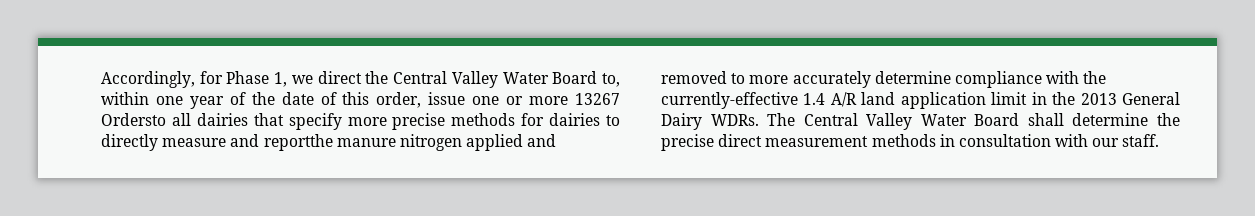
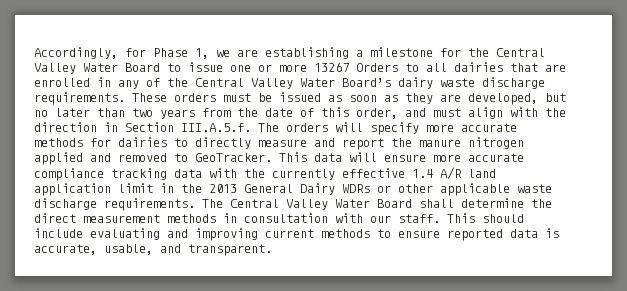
[317,71,362,84] direct -> [237,47,461,59] are establishing a milestone for
[602,73,621,87] [101,92,620,109] [101,113,284,126] to, within one year of the date of this order, issue one or more 13267 Ordersto all dairies that -> [167,62,566,72] [34,77,545,89] [34,92,566,105] [34,107,566,119] [34,122,363,132] to issue one or more 13267 Orders to all dairies that are enrolled in any of the Central Valley Water Board’s dairy waste discharge requirements. These orders must be issued as soon as they are developed, but no later than two years from the date of this order, and must align with the direction in Section III.A.5.f. The orders will
[392,113,446,130] precise -> [461,123,517,132] accurate
[263,134,333,151] reportthe -> [342,138,412,150] report the
[749,71,1107,88] [661,92,798,109] more accurately determine compliance with the currently-effective -> [195,152,524,162] [34,168,405,181] GeoTracker. This data will ensure more accurate compliance tracking data with the currently effective
[710,114,759,126] WDRs. -> [342,183,552,196] [34,198,195,211] WDRs or other applicable waste discharge requirements.
[661,134,714,151] precise -> (552, 203) none
(1160, 140) none -> [447,213,524,223] [34,228,559,241] [34,244,272,256] This should include evaluating and improving current methods to ensure reported data is accurate, usable, and transparent.

